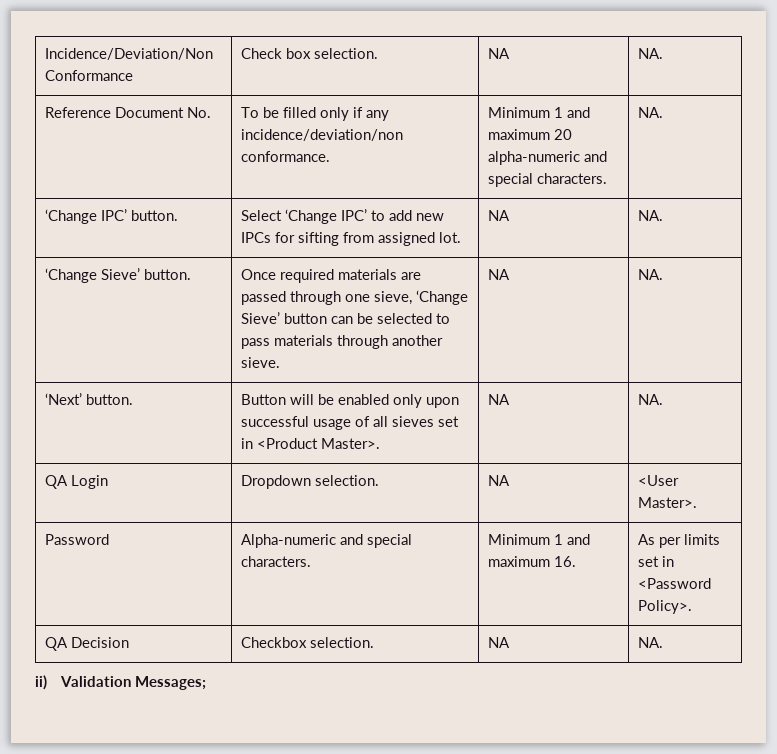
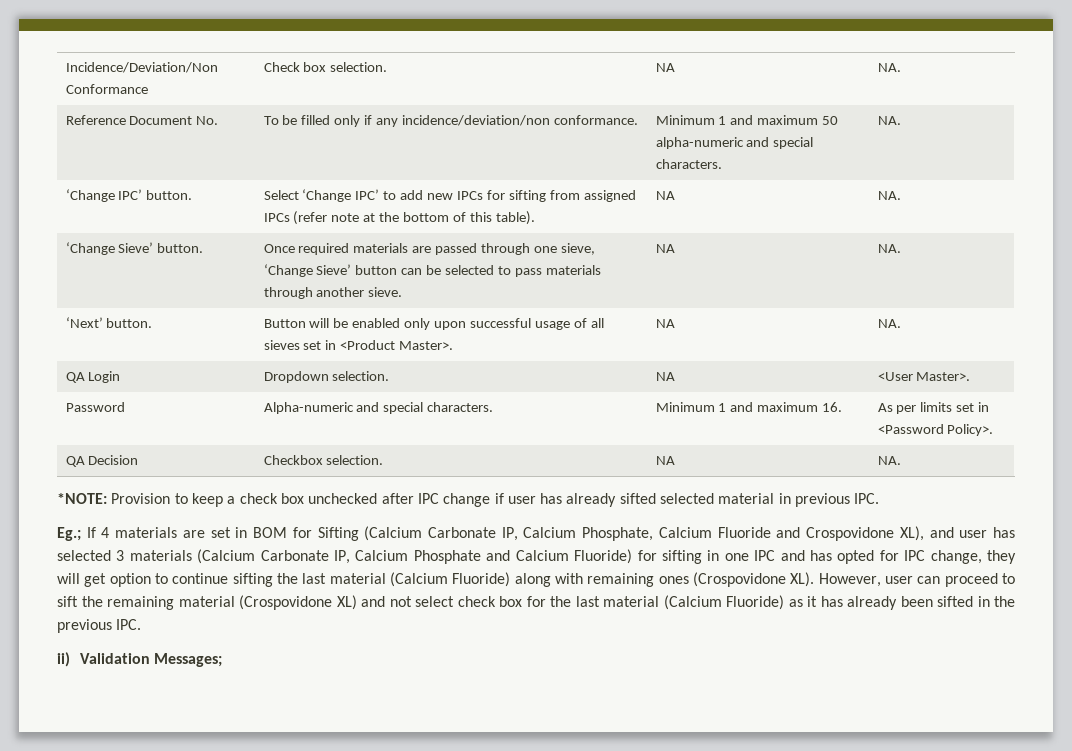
[553,129,572,140] 20 -> [822,116,839,125] 50
[438,232,461,243] lot. -> [263,211,535,225] IPCs (refer note at the bottom of this table).
(663, 642) none -> [57,493,880,507] [57,526,1016,541] [57,549,1016,564] [57,572,1016,587] [57,595,1015,610] [57,619,142,633] // *NOTE: Provision to keep a check box unchecked after IPC change if user has already sifted selected material in previous IPC. // Eg.; If 4 materials are set in BOM for Sifting (Calcium Carbonate IP, Calcium Phosphate, Calcium Fluoride and Crospovidone XL), and user has selected 3 materials (Calcium Carbonate IP, Calcium Phosphate and Calcium Fluoride) for sifting in one IPC and has opted for IPC change, they will get option to continue sifting the last material (Calcium Fluoride) along with remaining ones (Crospovidone XL). However, user can proceed to sift the remaining material (Crospovidone XL) and not select check box for the last material (Calcium Fluoride) as it has already been sifted in the previous IPC.

